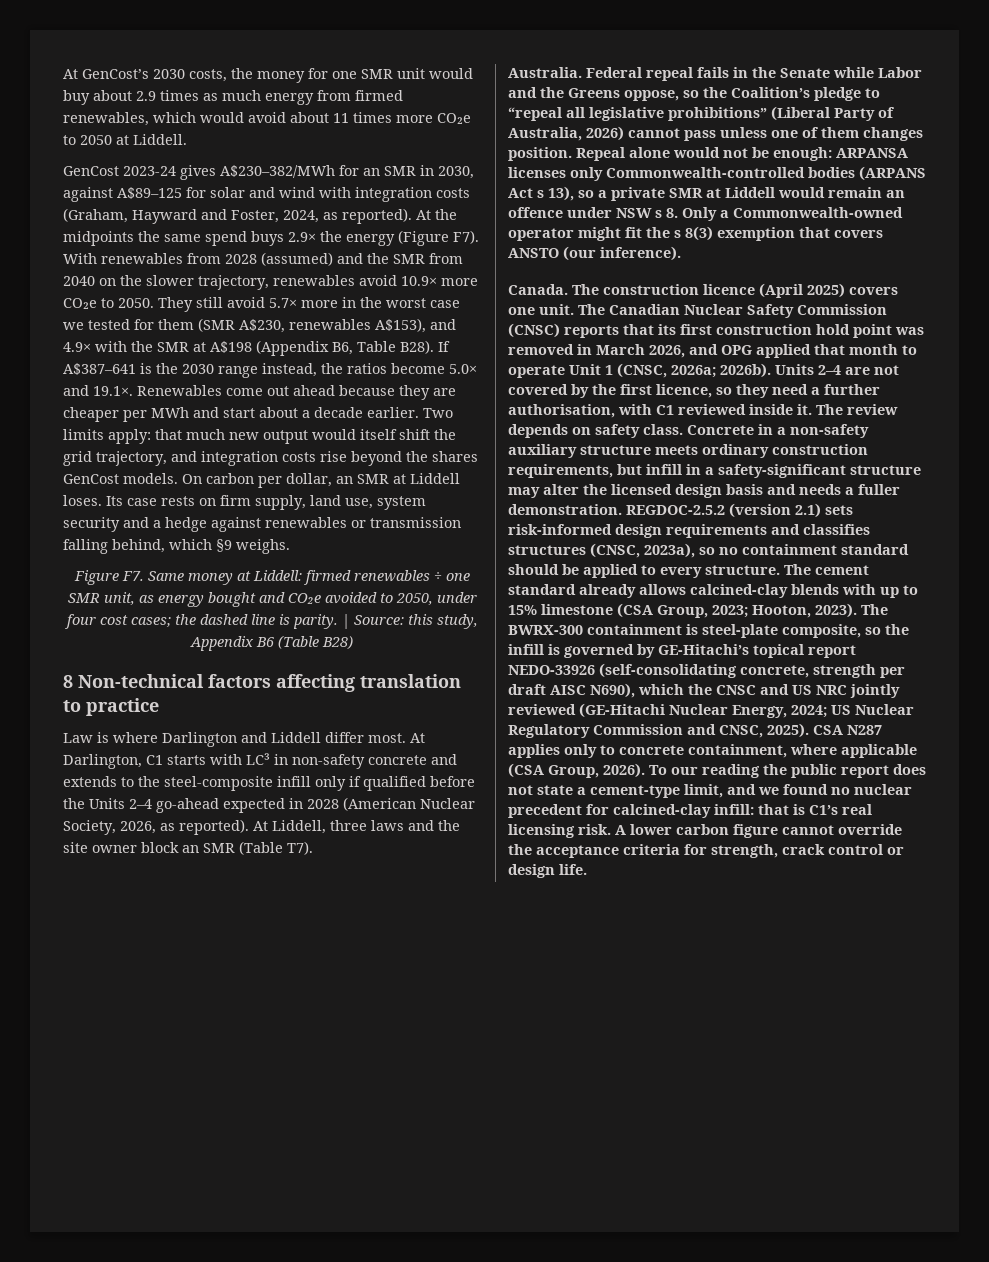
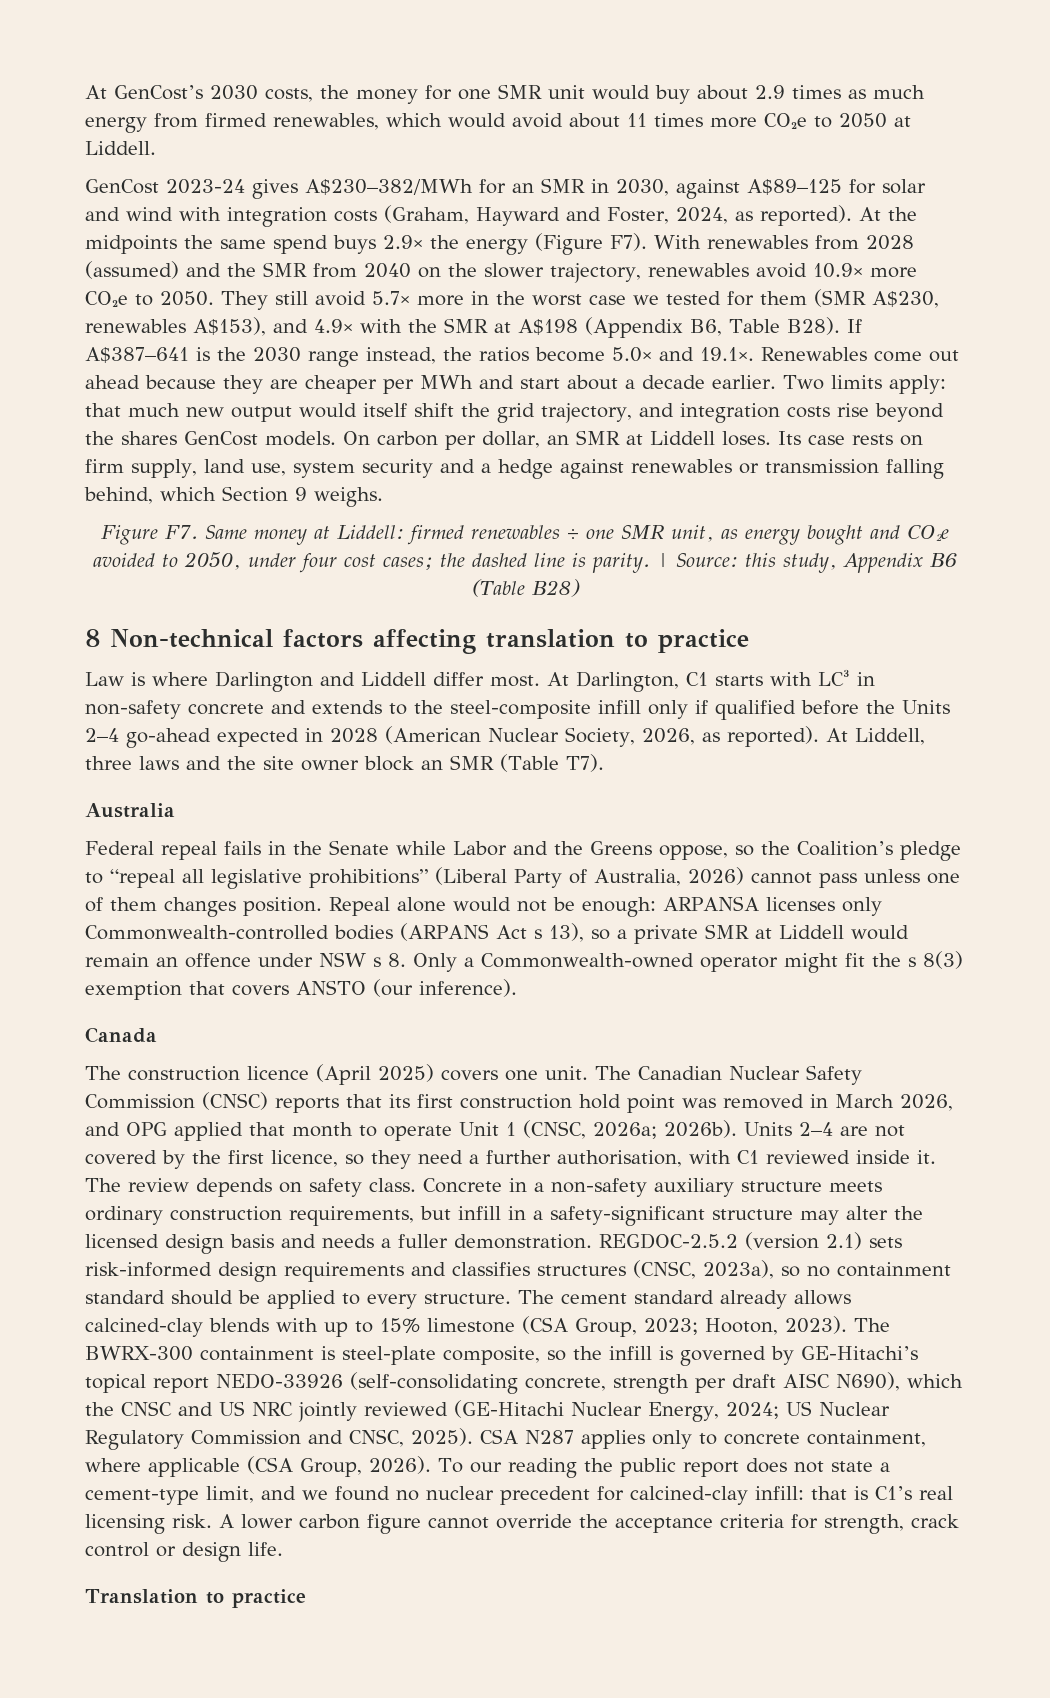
[216,539,232,552] §9 -> [222,486,307,502] Section 9
[508,67,582,78] Australia. -> [85,803,175,818] Australia //
[508,284,568,295] Canada. -> [85,1027,157,1043] Canada //
(587, 869) none -> [85,1589,306,1608] // Translation to practice

